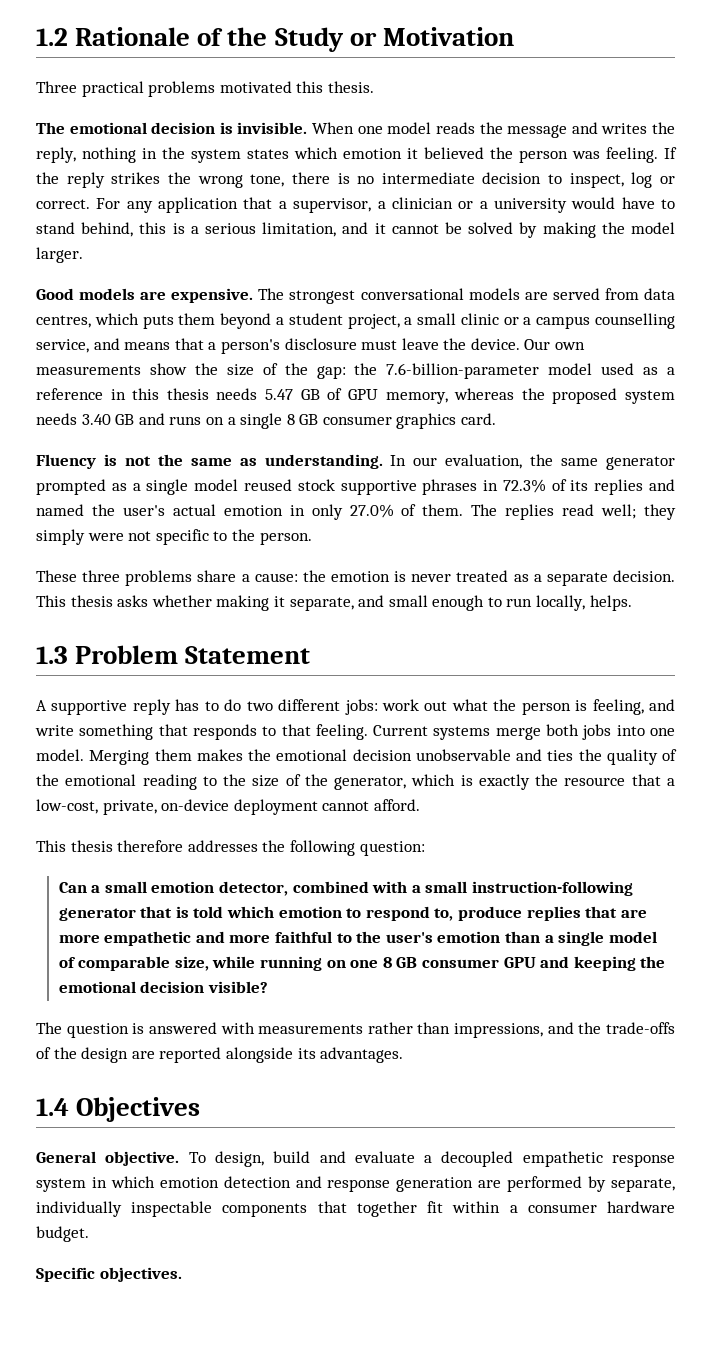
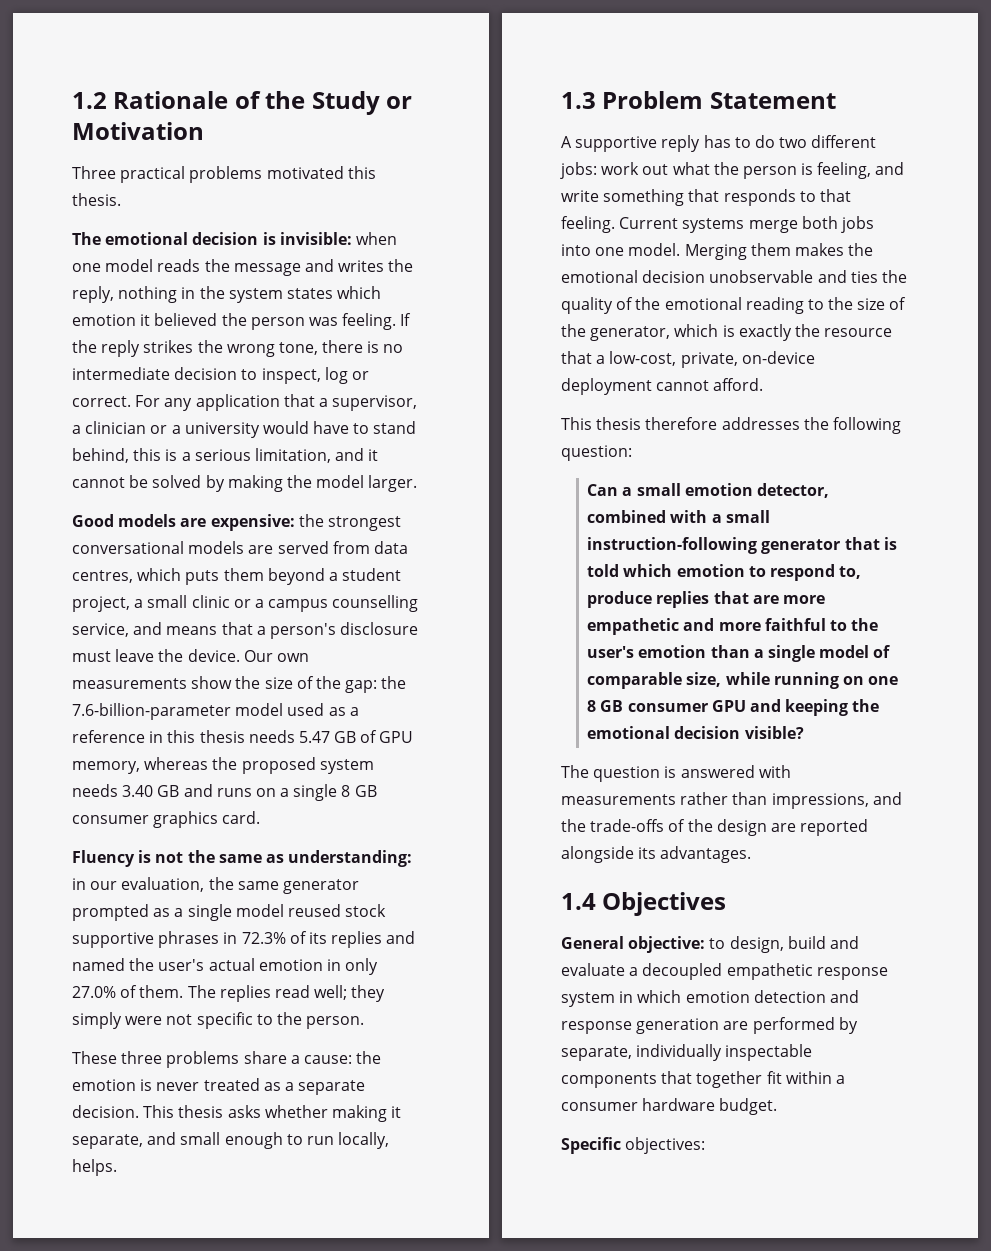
[237,122,355,134] invisible. When -> [279,232,397,245] invisible: when
[171,288,285,303] expensive. The -> [210,514,324,531] expensive: the
[264,454,407,469] understanding. In -> [288,850,413,867] [72,878,86,890] understanding: in
[105,1151,206,1166] objective. To -> [628,936,726,953] objective: to
[99,1267,182,1282] objectives. -> [625,1137,706,1154] objectives:

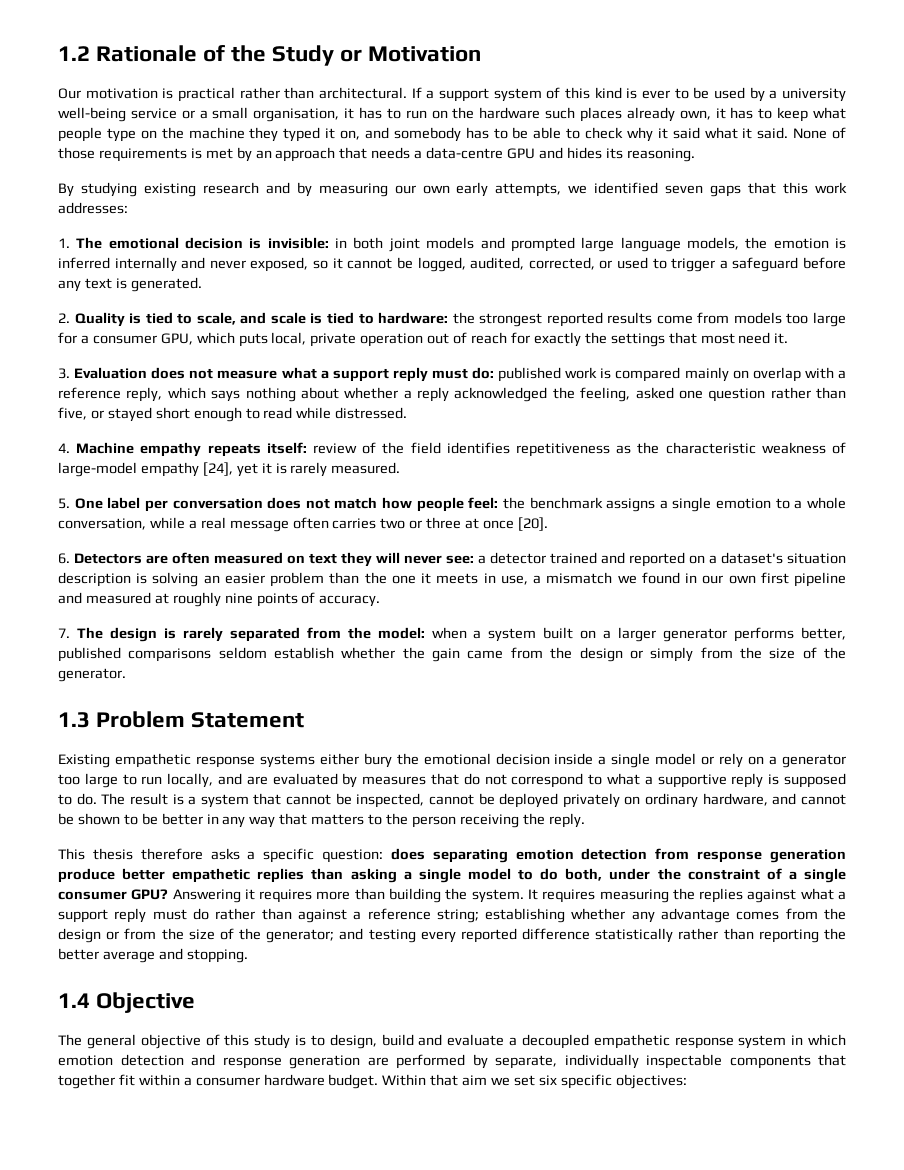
[72,166,376,183] [72,193,121,206] Three practical problems motivated this thesis. // -> [58,87,846,102] [58,107,847,122] [58,127,846,142] [58,147,695,162] [58,182,848,197] [58,202,128,214] [58,238,70,248] Our motivation is practical rather than architectural. If a support system of this kind is ever to be used by a university well-being service or a small organisation, it has to run on the hardware such places already own, it has to keep what people type on the machine they typed it on, and somebody has to be able to check why it said what it said. None of those requirements is met by an approach that needs a data-centre GPU and hides its reasoning. // By studying existing research and by measuring our own early attempts, we identified seven gaps that this work addresses: // 1.
[355,232,397,245] [72,259,414,276] [72,286,382,303] [72,313,412,330] [72,340,404,357] [72,367,369,384] [72,394,418,411] [72,421,417,438] [72,448,379,463] [72,475,418,492] [72,514,401,531] [72,541,408,554] [72,568,402,585] [72,595,419,612] [72,622,419,639] [72,649,309,662] [72,676,407,693] [72,703,359,720] [72,730,414,743] [72,757,374,774] [72,784,377,801] [72,811,261,828] [72,850,413,867] [72,877,359,894] [72,904,387,921] [72,931,416,948] [72,958,379,975] [72,985,386,1002] [72,1012,365,1029] [72,1051,382,1068] [72,1078,366,1095] [72,1105,402,1122] [72,1132,390,1149] [72,1159,117,1176] [561,91,836,109] [561,135,877,152] [560,162,905,179] [561,189,851,206] [561,216,874,233] [561,243,874,260] [561,270,907,283] [561,297,907,314] [561,324,893,341] [561,351,815,368] [561,378,764,395] [561,417,901,434] [561,445,632,461] [587,483,829,498] [587,510,770,523] [587,537,897,554] [587,564,862,581] [587,591,825,608] [587,618,879,635] [587,645,891,662] [587,672,899,689] [587,699,880,716] [587,726,804,739] [561,765,791,782] [561,792,902,809] [561,819,869,836] [561,846,752,863] [561,892,727,916] [561,936,706,953] when one model reads the message and writes the reply, nothing in the system states which emotion it believed the person was feeling. If the reply strikes the wrong tone, there is no intermediate decision to inspect, log or correct. For any application that a supervisor, a clinician or a university would have to stand behind, this is a serious limitation, and it cannot be solved by making the model larger. // Good models are expensive: the strongest conversational models are served from data centres, which puts them beyond a student project, a small clinic or a campus counselling service, and means that a person's disclosure must leave the device. Our own measurements show the size of the gap: the 7.6-billion-parameter model used as a reference in this thesis needs 5.47 GB of GPU memory, whereas the proposed system needs 3.40 GB and runs on a single 8 GB consumer graphics card. // Fluency is not the same as understanding: in our evaluation, the same generator prompted as a single model reused stock supportive phrases in 72.3% of its replies and named the user's actual emotion in only 27.0% of them. The replies read well; they simply were not specific to the person. // These three problems share a cause: the emotion is never treated as a separate decision. This thesis asks whether making it separate, and small enough to run locally, helps. // 1.3 Problem Statement // A supportive reply has to do two different jobs: work out what the person is feeling, and write something that responds to that feeling. Current systems merge both jobs into one model. Merging them makes the emotional decision unobservable and ties the quality of the emotional reading to the size of the generator, which is exactly the resource that a low-cost, private, on-device deployment cannot afford. // This thesis therefore addresses the following question: // Can a small emotion detector, combined with a small instruction-following generator that is told which emotion to respond to, produce replies that are more empathetic and more faithful to the user's emotion than a single model of comparable size, while running on one 8 GB consumer GPU and keeping the emotional decision visible? // The question is answered with measurements rather than impressions, and the trade-offs of the design are reported alongside its advantages. // 1.4 Objectives // General objective: -> [335,237,847,252] [58,257,846,272] [58,277,202,292] [58,312,846,327] [58,332,789,347] [58,367,846,382] [58,387,846,402] [58,407,408,422] [58,442,847,457] [58,462,401,477] [58,497,847,512] [58,517,548,532] [58,552,846,567] [58,572,846,587] [58,592,381,607] [58,627,847,642] [58,647,847,662] [58,668,126,682] [58,711,305,728] [58,753,847,768] [58,773,846,788] [58,793,847,808] [58,813,585,828] [58,848,846,863] [58,868,847,883] [58,888,846,903] [58,908,846,923] [58,928,846,943] [58,948,248,963] [58,992,196,1013] [58,1034,306,1049] in both joint models and prompted large language models, the emotion is inferred internally and never exposed, so it cannot be logged, audited, corrected, or used to trigger a safeguard before any text is generated. // 2. Quality is tied to scale, and scale is tied to hardware: the strongest reported results come from models too large for a consumer GPU, which puts local, private operation out of reach for exactly the settings that most need it. // 3. Evaluation does not measure what a support reply must do: published work is compared mainly on overlap with a reference reply, which says nothing about whether a reply acknowledged the feeling, asked one question rather than five, or stayed short enough to read while distressed. // 4. Machine empathy repeats itself: review of the field identifies repetitiveness as the characteristic weakness of large-model empathy [24], yet it is rarely measured. // 5. One label per conversation does not match how people feel: the benchmark assigns a single emotion to a whole conversation, while a real message often carries two or three at once [20]. // 6. Detectors are often measured on text they will never see: a detector trained and reported on a dataset's situation description is solving an easier problem than the one it meets in use, a mismatch we found in our own first pipeline and measured at roughly nine points of accuracy. // 7. The design is rarely separated from the model: when a system built on a larger generator performs better, published comparisons seldom establish whether the gain came from the design or simply from the size of the generator. // 1.3 Problem Statement // Existing empathetic response systems either bury the emotional decision inside a single model or rely on a generator too large to run locally, and are evaluated by measures that do not correspond to what a supportive reply is supposed to do. The result is a system that cannot be inspected, cannot be deployed privately on ordinary hardware, and cannot be shown to be better in any way that matters to the person receiving the reply. // This thesis therefore asks a specific question: does separating emotion detection from response generation produce better empathetic replies than asking a single model to do both, under the constraint of a single consumer GPU? Answering it requires more than building the system. It requires measuring the replies against what a support reply must do rather than against a reference string; establishing whether any advantage comes from the design or from the size of the generator; and testing every reported difference statistically rather than reporting the better average and stopping. // 1.4 Objective // The general objective of this study is
[561,1137,621,1154] // Specific -> [382,1074,612,1089] Within that aim we set six specific

